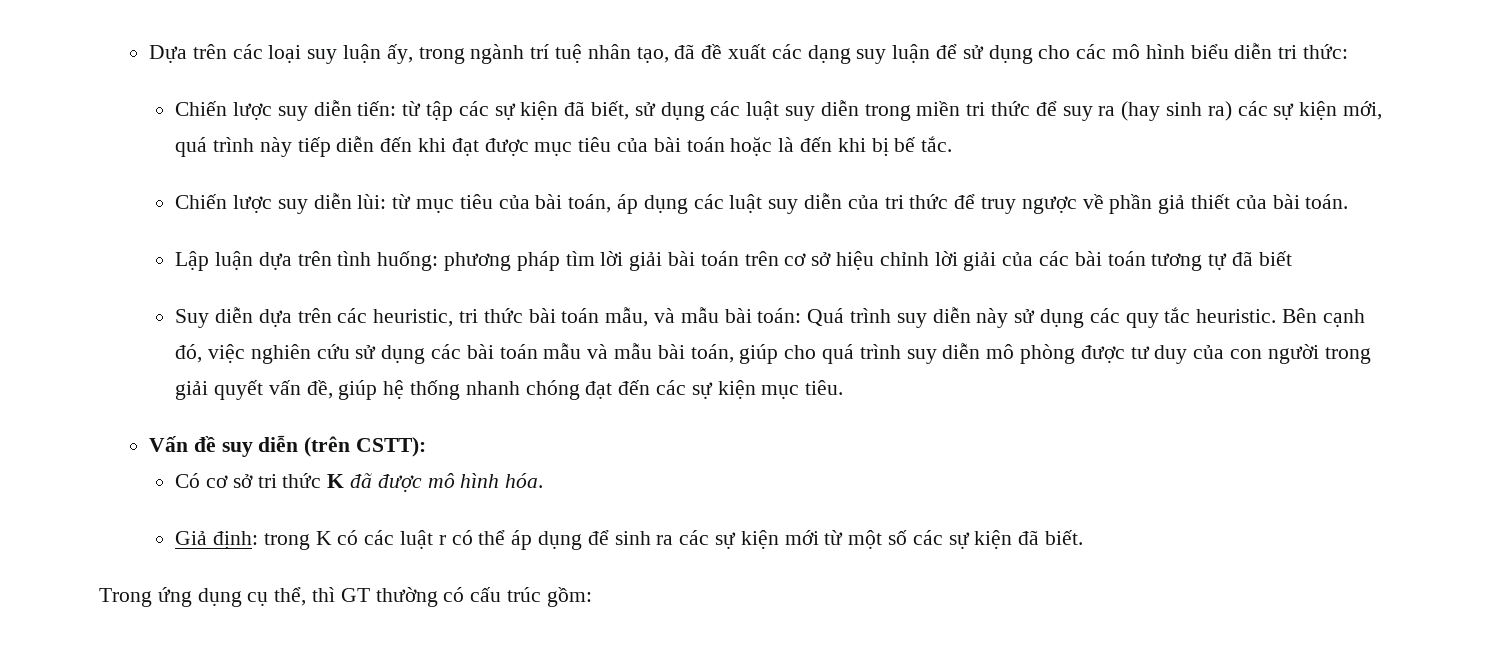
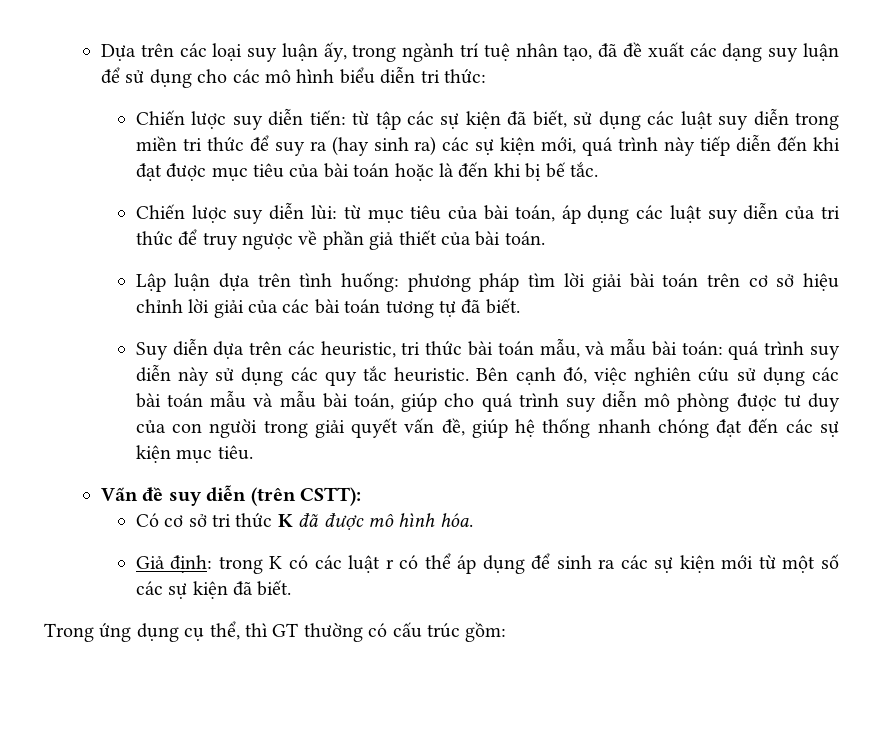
[1258,251,1292,266] biết -> [485,298,520,314] biết.
[807,308,845,326] Quá -> [728,341,760,360] quá

